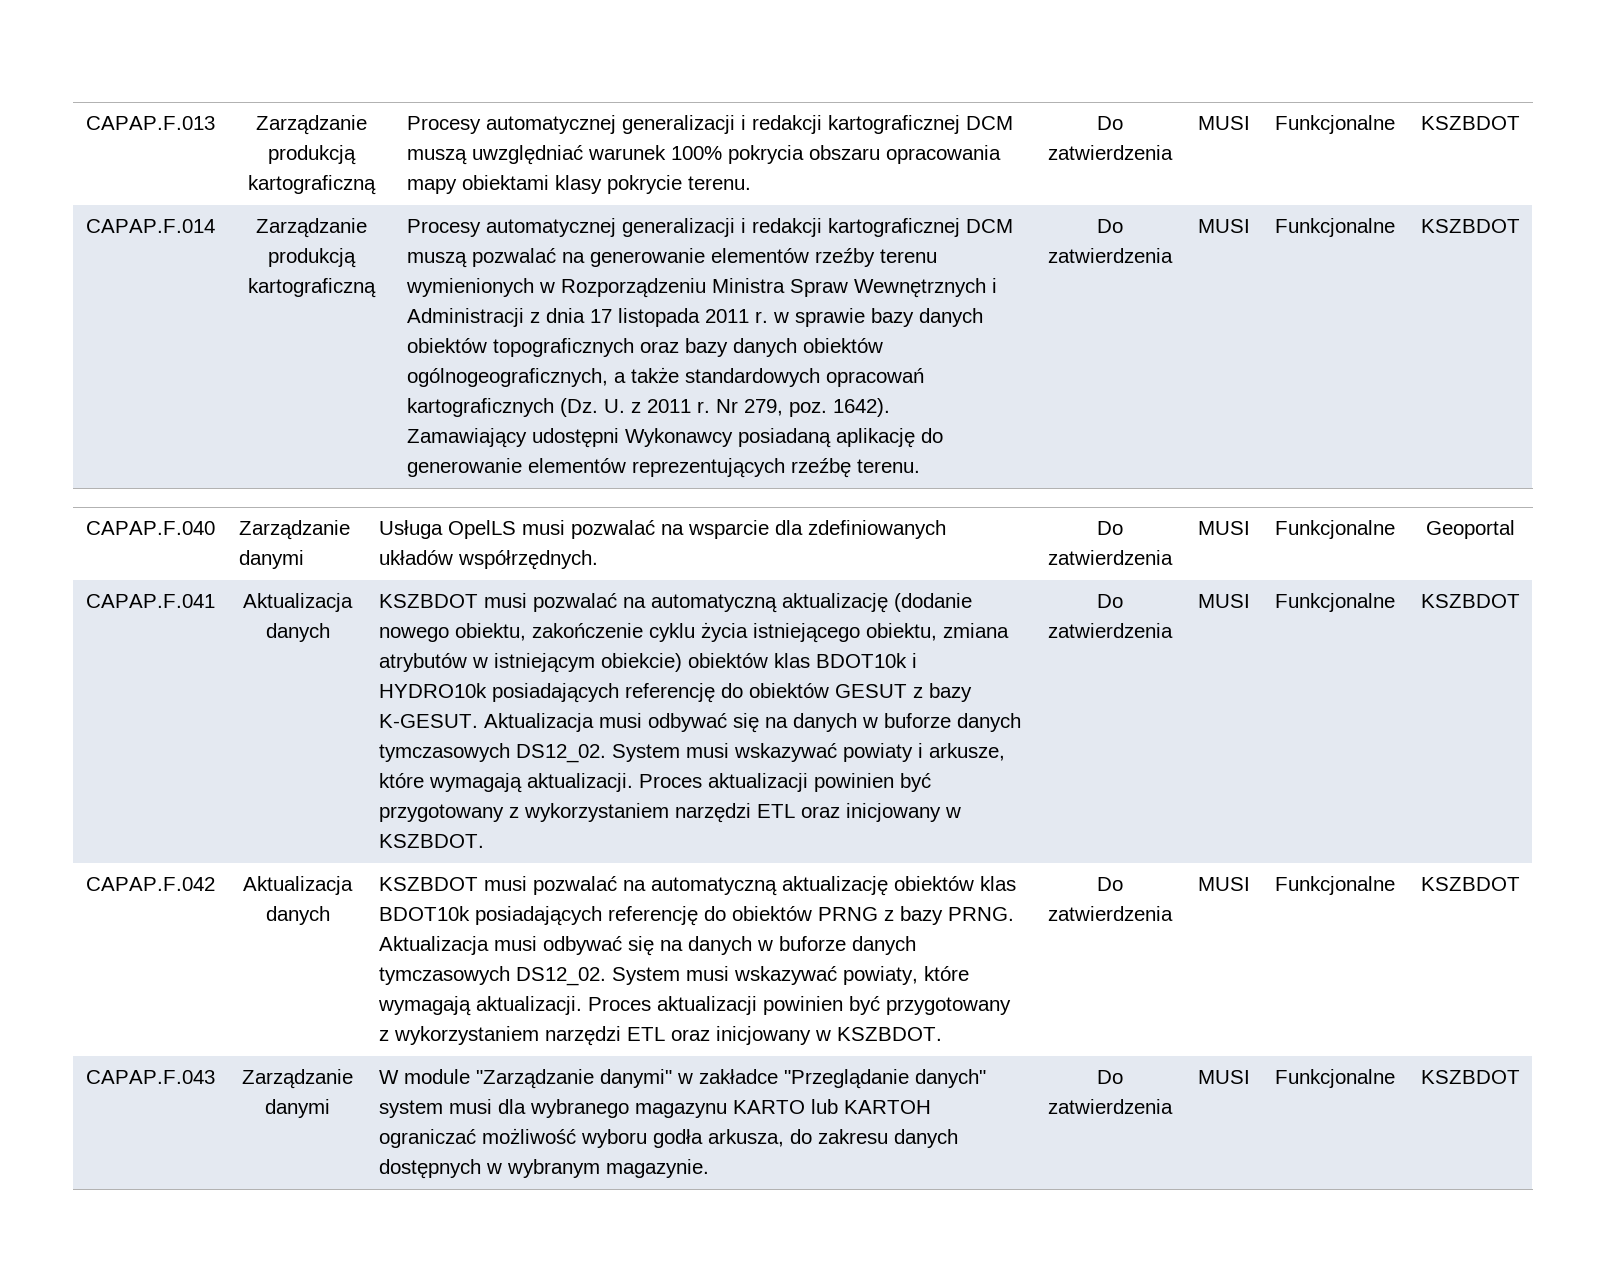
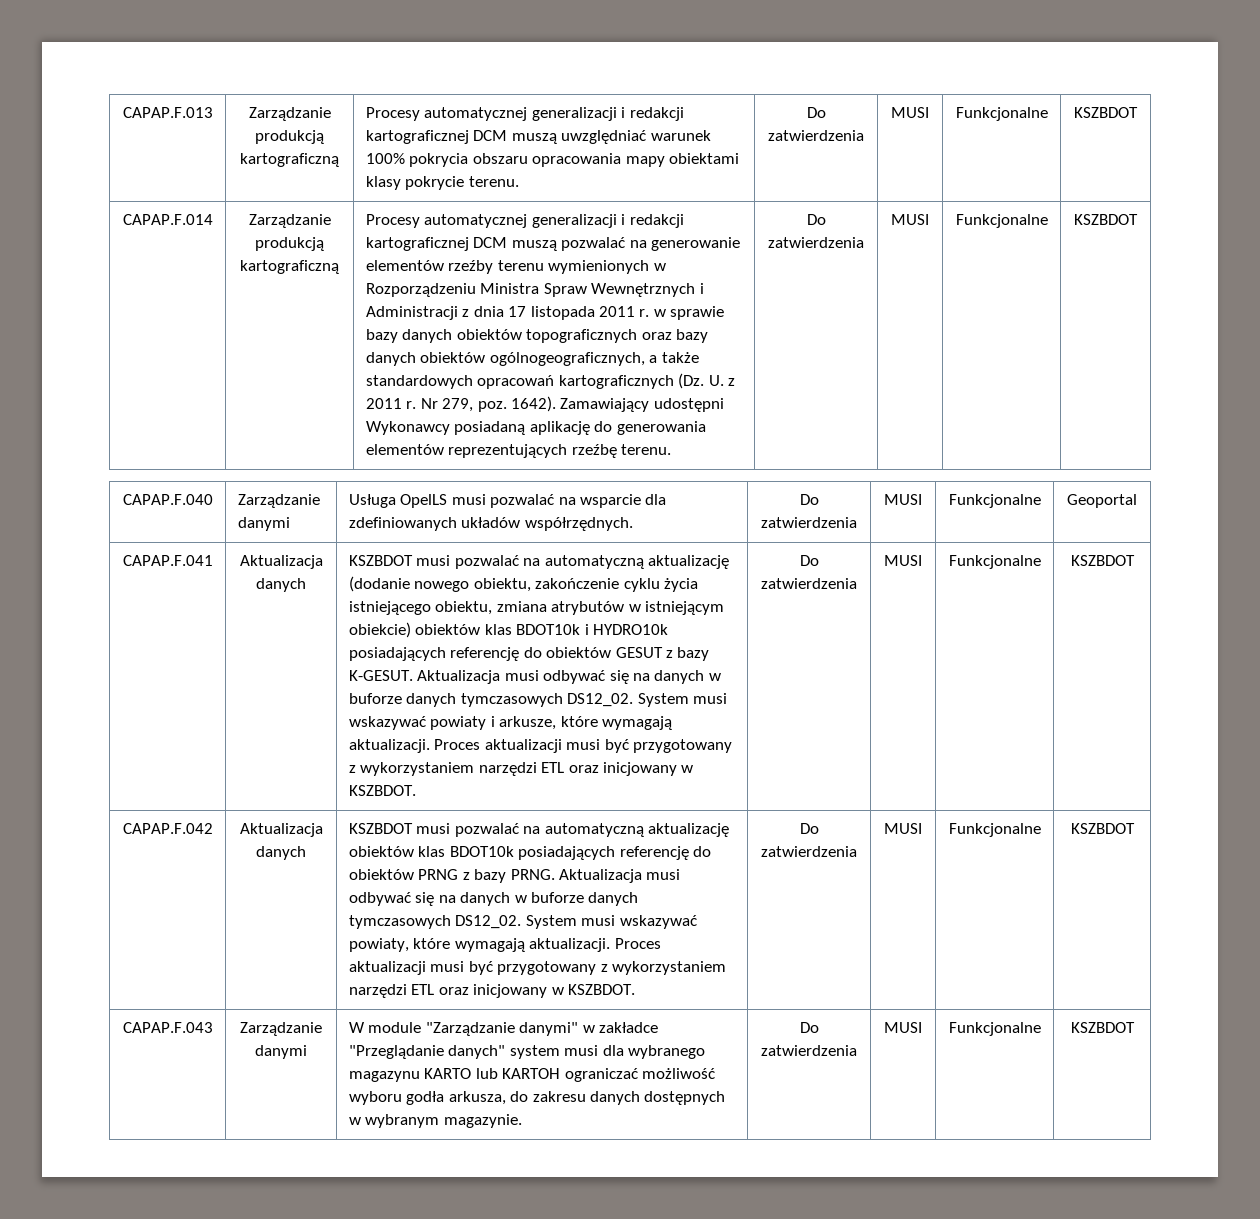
(891, 407) // -> (557, 404) none
[407,458,523,477] generowanie -> [616,421,706,435] generowania
[814,773,895,792] powinien -> [566,739,601,750] musi
[763,996,844,1015] powinien -> [430,961,465,972] musi

